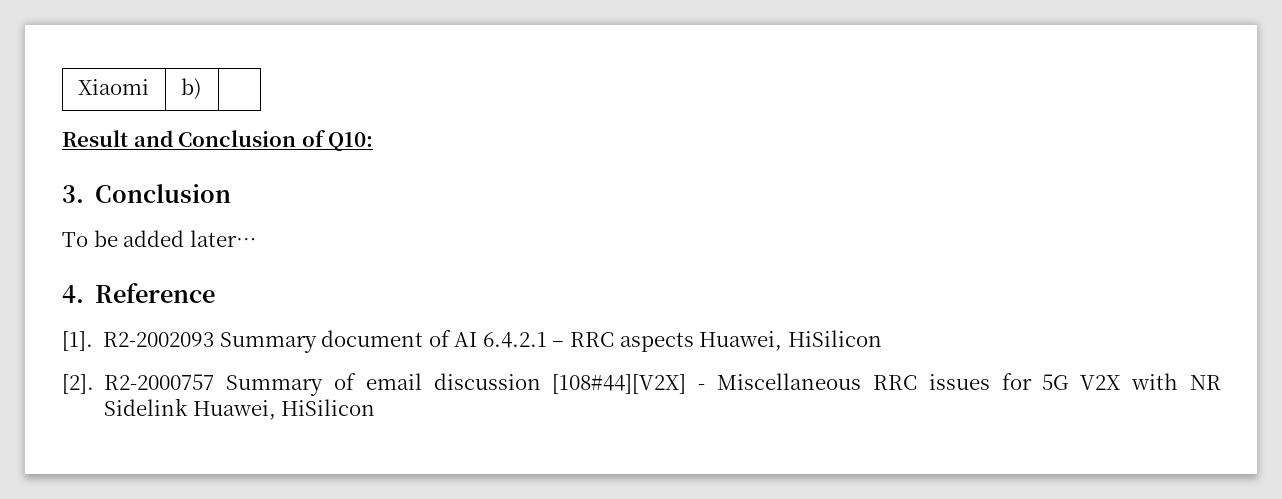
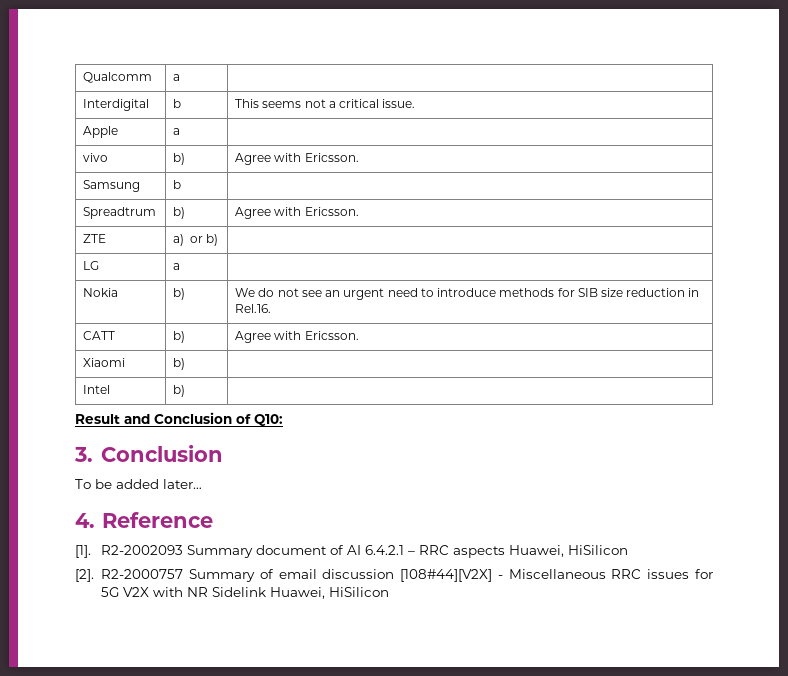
(77, 87) none -> [83,72,153,83] [173,74,181,81] [83,99,150,111] [173,99,182,108] [235,99,416,108] [83,126,119,138] [173,128,181,135] [83,153,109,162] [173,153,186,165] [235,153,359,165] [83,180,141,192] [173,180,182,189] [83,207,157,219] [173,207,186,219] [235,207,359,219] [83,234,107,243] [173,234,219,246] [83,261,100,270] [173,263,181,270] [83,288,119,297] [173,288,186,300] [235,288,700,300] [235,304,272,313] [83,331,116,340] [173,331,186,343] [235,331,359,343] Qualcomm | a | // Interdigital | b | This seems not a critical issue. // Apple | a | // vivo | b) | Agree with Ericsson. // Samsung | b | // Spreadtrum | b) | Agree with Ericsson. // ZTE | a) or b) | // LG | a | // Nokia | b) | We do not see an urgent need to introduce methods for SIB size reduction in Rel.16. // CATT | b) | Agree with Ericsson. //
(201, 89) none -> [83,385,111,394] [173,385,186,397] // Intel | b) |

